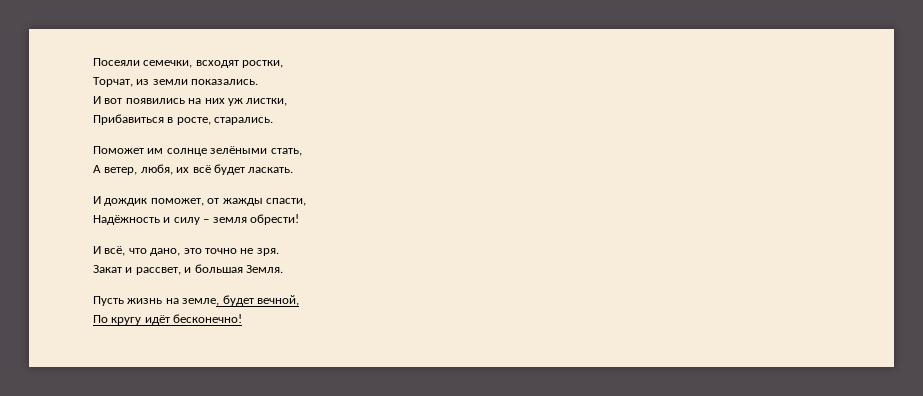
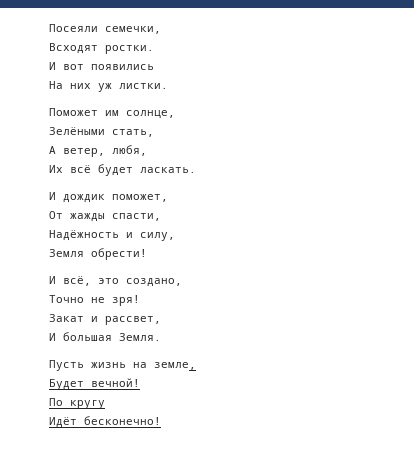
[195,60,284,68] [93,77,259,87] всходят ростки, // Торчат, из земли показались. -> [49,43,154,54] // Всходят ростки.
[188,98,202,104] на -> [49,81,63,89] // На
[246,98,288,106] [93,114,274,125] листки, // Прибавиться в росте, старались. -> [119,83,168,89] листки.
[166,146,268,156] солнце зелёными -> [126,110,175,119] [49,127,105,135] солнце, // Зелёными
[176,167,190,173] их -> [49,165,63,173] // Их
[207,198,220,204] от -> [49,211,63,219] // От
[173,217,247,225] силу – земля -> [140,232,175,241] [49,249,84,257] силу, // Земля
[128,248,279,256] что дано, это точно не зря. -> [98,278,182,287] [49,295,140,306] это создано, // Точно не зря!
[184,267,192,273] и -> [49,333,56,341] // И
[222,295,299,306] будет вечной, -> [49,378,140,390] // Будет вечной!
[144,315,170,325] идёт -> [49,417,77,428] // Идёт

